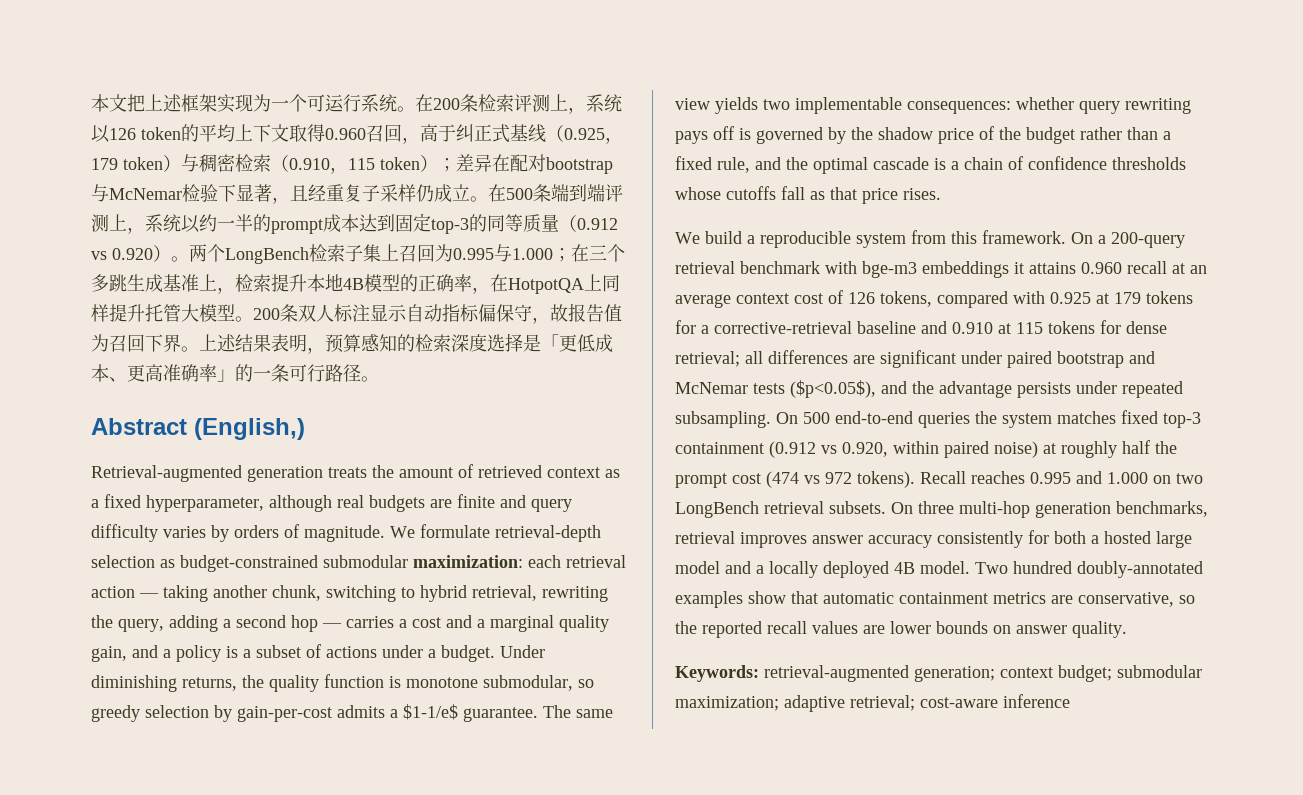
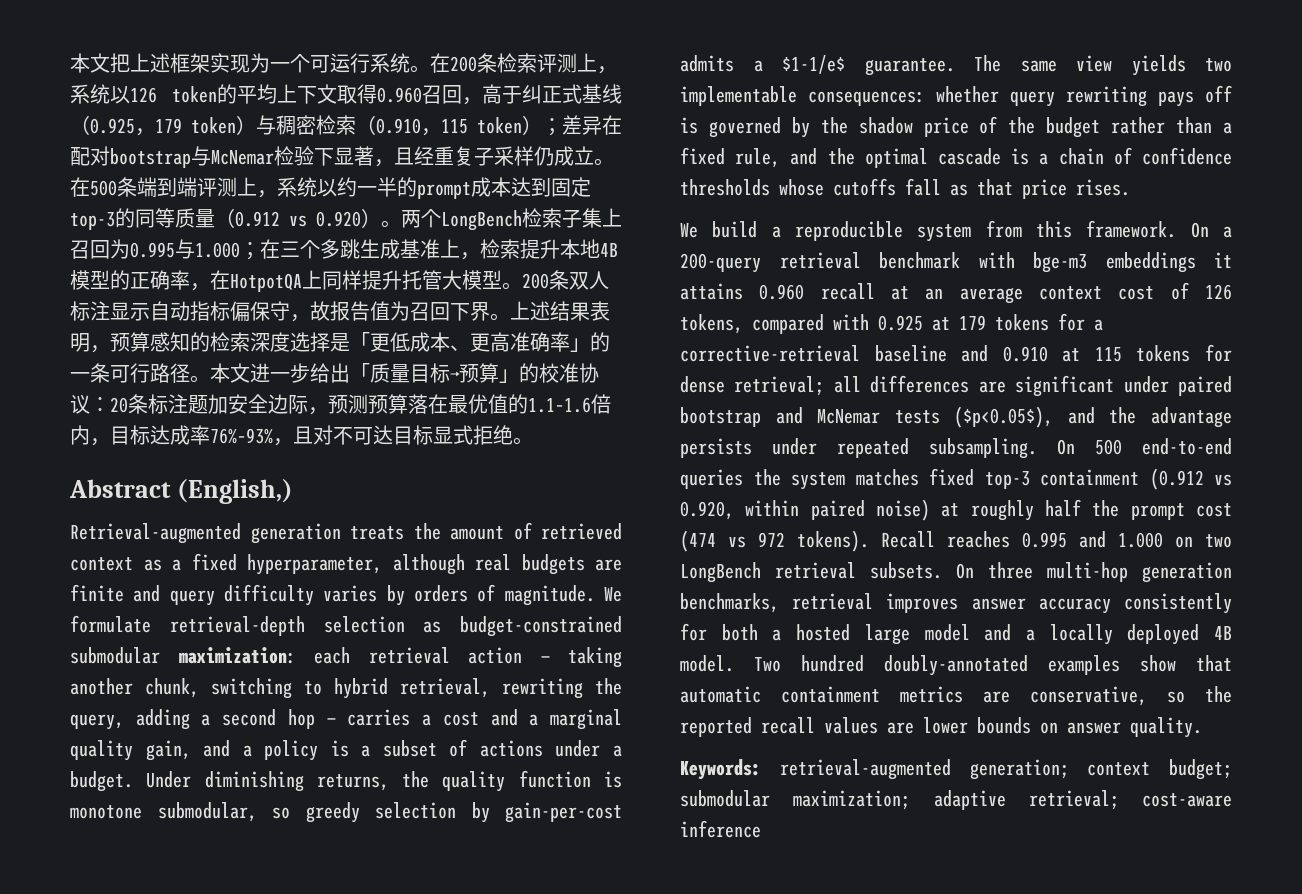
(379, 379) none -> [210,363,599,383] [70,394,611,415] [70,425,533,446] 本文进一步给出「质量目标→预算」的校准协议：20条标注题加安全边际，预测预算落在最优值的1.1–1.6倍内，目标达成率76%–93%，且对不可达目标显式拒绝。

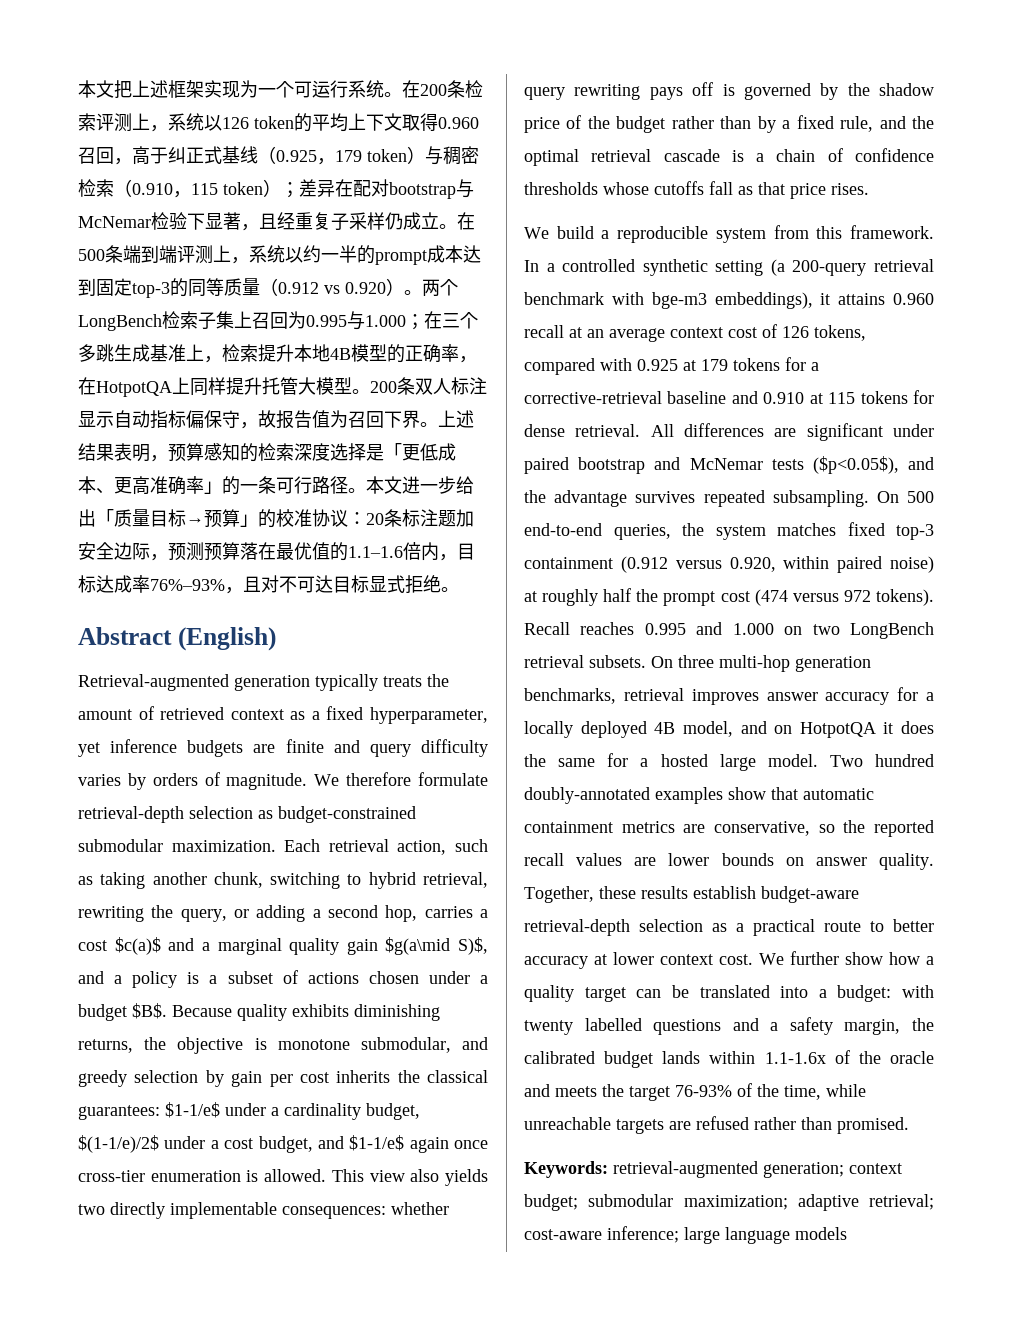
[177,479,294,504] (English,) -> [177,627,276,651] (English)
(341, 533) none -> [315,674,378,691] typically
[392,554,511,575] although real -> [78,739,178,757] yet inference
(622, 594) none -> [346,772,412,786] therefore
[178,647,550,664] maximization: each retrieval action — -> [171,839,488,855] [78,876,93,885] maximization. Each retrieval action, such as
(124, 722) none -> [234,909,249,918] or
[287,709,336,729] hop — -> [385,905,418,922] hop,
(479, 719) none -> [114,937,161,955] $c(a)$
[145,740,191,761] gain, -> [346,937,488,955] gain $g(a\mid S)$,
[555,740,622,757] [70,771,192,792] under a budget. Under -> [368,971,489,984] [78,1003,349,1021] chosen under a budget $B$. Because quality exhibits
[442,770,591,792] quality function -> [177,1037,244,1054] objective
[272,807,290,819] so -> [462,1037,488,1050] and
[505,802,622,823] [680,55,1112,76] gain-per-cost admits a $1-1/e$ guarantee. The same view -> [231,1070,488,1087] [78,1102,420,1120] [78,1135,488,1153] [78,1169,440,1182] gain per cost inherits the classical guarantees: $1-1/e$ under a cardinality budget, $(1-1/e)/2$ under a cost budget, and $1-1/e$ again once cross-tier enumeration is allowed. This view also
(1232, 65) none -> [110,1202,165,1219] directly
(1213, 125) none -> [757,116,776,133] by
(928, 158) none -> [591,149,652,162] retrieval
[1190,222,1232,238] On a -> [524,259,785,276] In a controlled synthetic setting (a
[1105,252,1196,273] embeddings -> [714,292,813,309] embeddings),
[734,376,861,396] retrieval; all -> [575,424,674,437] retrieval. All
[680,438,817,458] persists under -> [635,491,696,503] survives
[680,469,743,489] queries -> [613,524,671,540] queries,
[1214,474,1232,486] vs -> [675,560,722,569] versus
[728,536,746,548] vs -> [792,593,839,602] versus
[1124,593,1232,614] [680,623,1232,645] consistently for both a hosted large model and a locally deployed 4B -> [897,687,934,701] [524,721,934,738] [524,753,756,771] for a locally deployed 4B model, and on HotpotQA it does the same for a hosted large
(1202, 727) none -> [524,886,859,903] [524,919,934,936] [524,951,934,969] [524,985,934,1002] [524,1017,934,1035] [524,1050,934,1068] [524,1083,866,1101] [524,1116,909,1134] Together, these results establish budget-aware retrieval-depth selection as a practical route to better accuracy at lower context cost. We further show how a quality target can be translated into a budget: with twenty labelled questions and a safety margin, the calibrated budget lands within 1.1-1.6x of the oracle and meets the target 76-93% of the time, while unreachable targets are refused rather than promised.
[680,820,761,838] inference -> [607,1226,847,1244] inference; large language models

